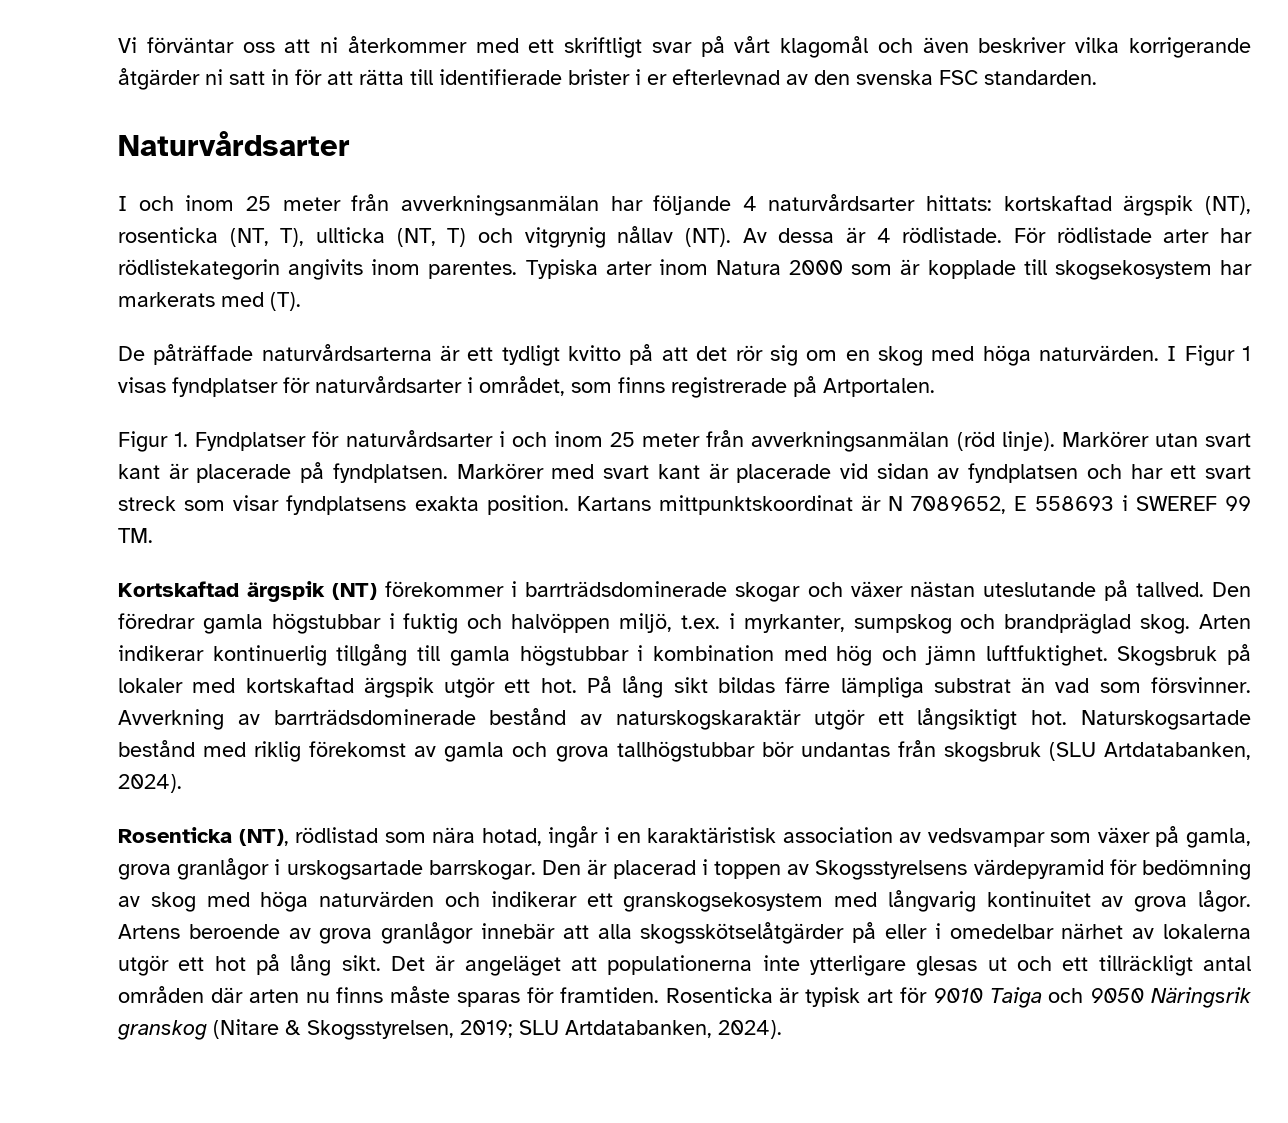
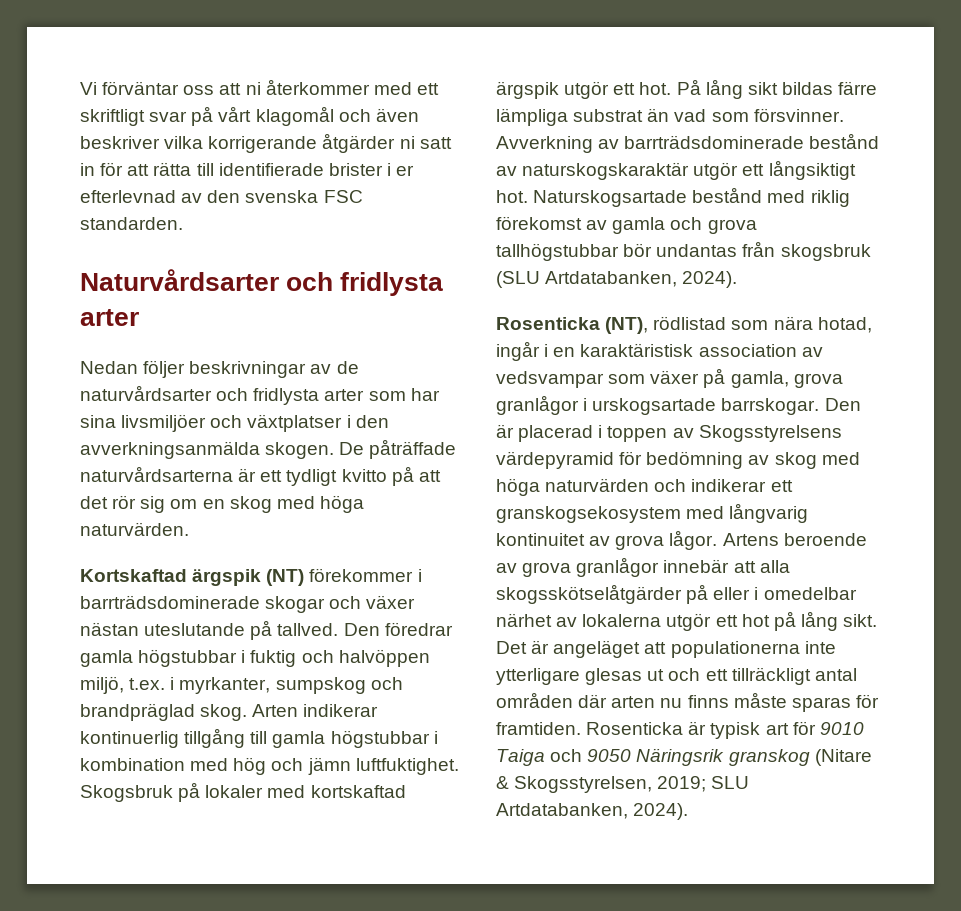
[118,194,1251,216] [118,226,1252,248] [118,259,1252,280] [118,292,301,311] // I och inom 25 meter från avverkningsanmälan har följande 4 naturvårdsarter hittats: kortskaftad ärgspik (NT), rosenticka (NT, T), ullticka (NT, T) och vitgrynig nållav (NT). Av dessa är 4 rödlistade. För rödlistade arter har rödlistekategorin angivits inom parentes. Typiska arter inom Natura 2000 som är kopplade till skogsekosystem har markerats med (T). // -> [286,272,444,296] [80,309,139,326] [80,360,359,378] [80,385,440,405] [80,414,389,432] [80,441,335,459] och fridlysta arter // Nedan följer beskrivningar av de naturvårdsarter och fridlysta arter som har sina livsmiljöer och växtplatser i den avverkningsanmälda skogen.
[1167,345,1251,366] [118,376,935,398] [118,430,1251,452] [118,462,1251,483] [118,495,1251,515] [118,528,153,543] I Figur 1 visas fyndplatser för naturvårdsarter i området, som finns registrerade på Artportalen. // Figur 1. Fyndplatser för naturvårdsarter i och inom 25 meter från avverkningsanmälan (röd linje). Markörer utan svart kant är placerade på fyndplatsen. Markörer med svart kant är placerade vid sidan av fyndplatsen och har ett svart streck som visar fyndplatsens exakta position. Kartans mittpunktskoordinat är N 7089652, E 558693 i SWEREF 99 TM. -> (189, 529) none

